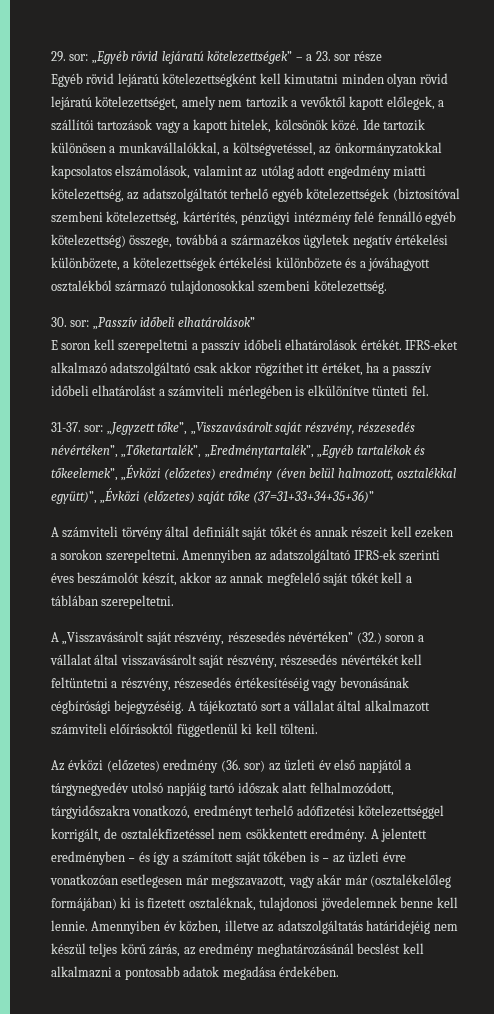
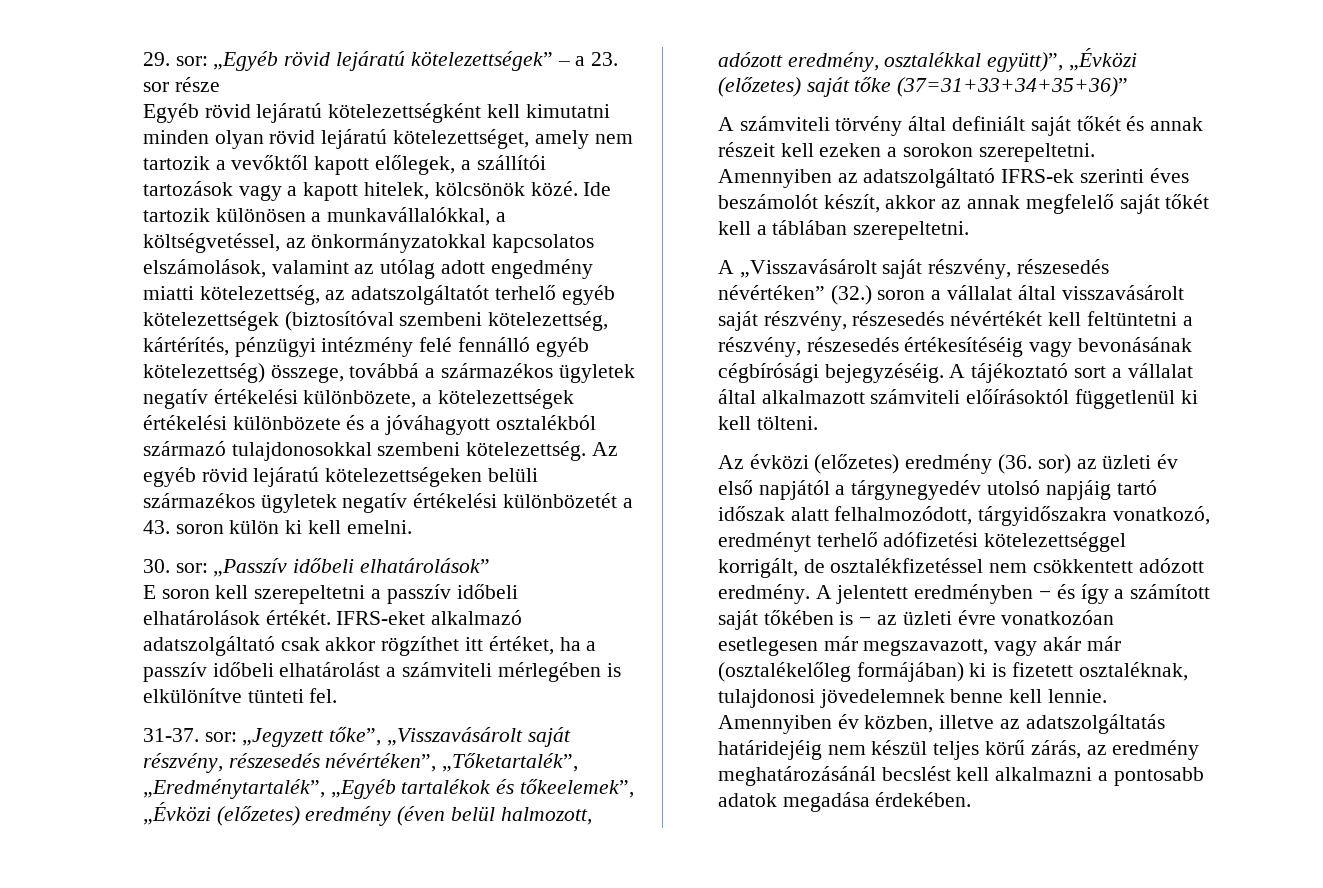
(387, 287) none -> [592,442,619,456] [142,467,539,487] [142,493,633,513] [142,520,412,534] Az egyéb rövid lejáratú kötelezettségeken belüli származékos ügyletek negatív értékelési különbözetét a 43. soron külön ki kell emelni.
(394, 474) none -> [717,52,879,72] adózott eredmény,
(308, 833) none -> [1138,558,1204,573] adózott

